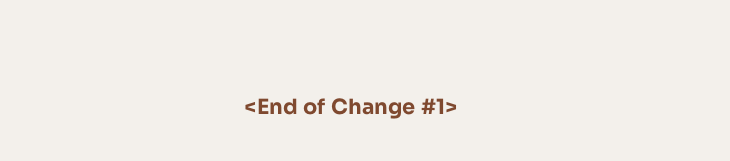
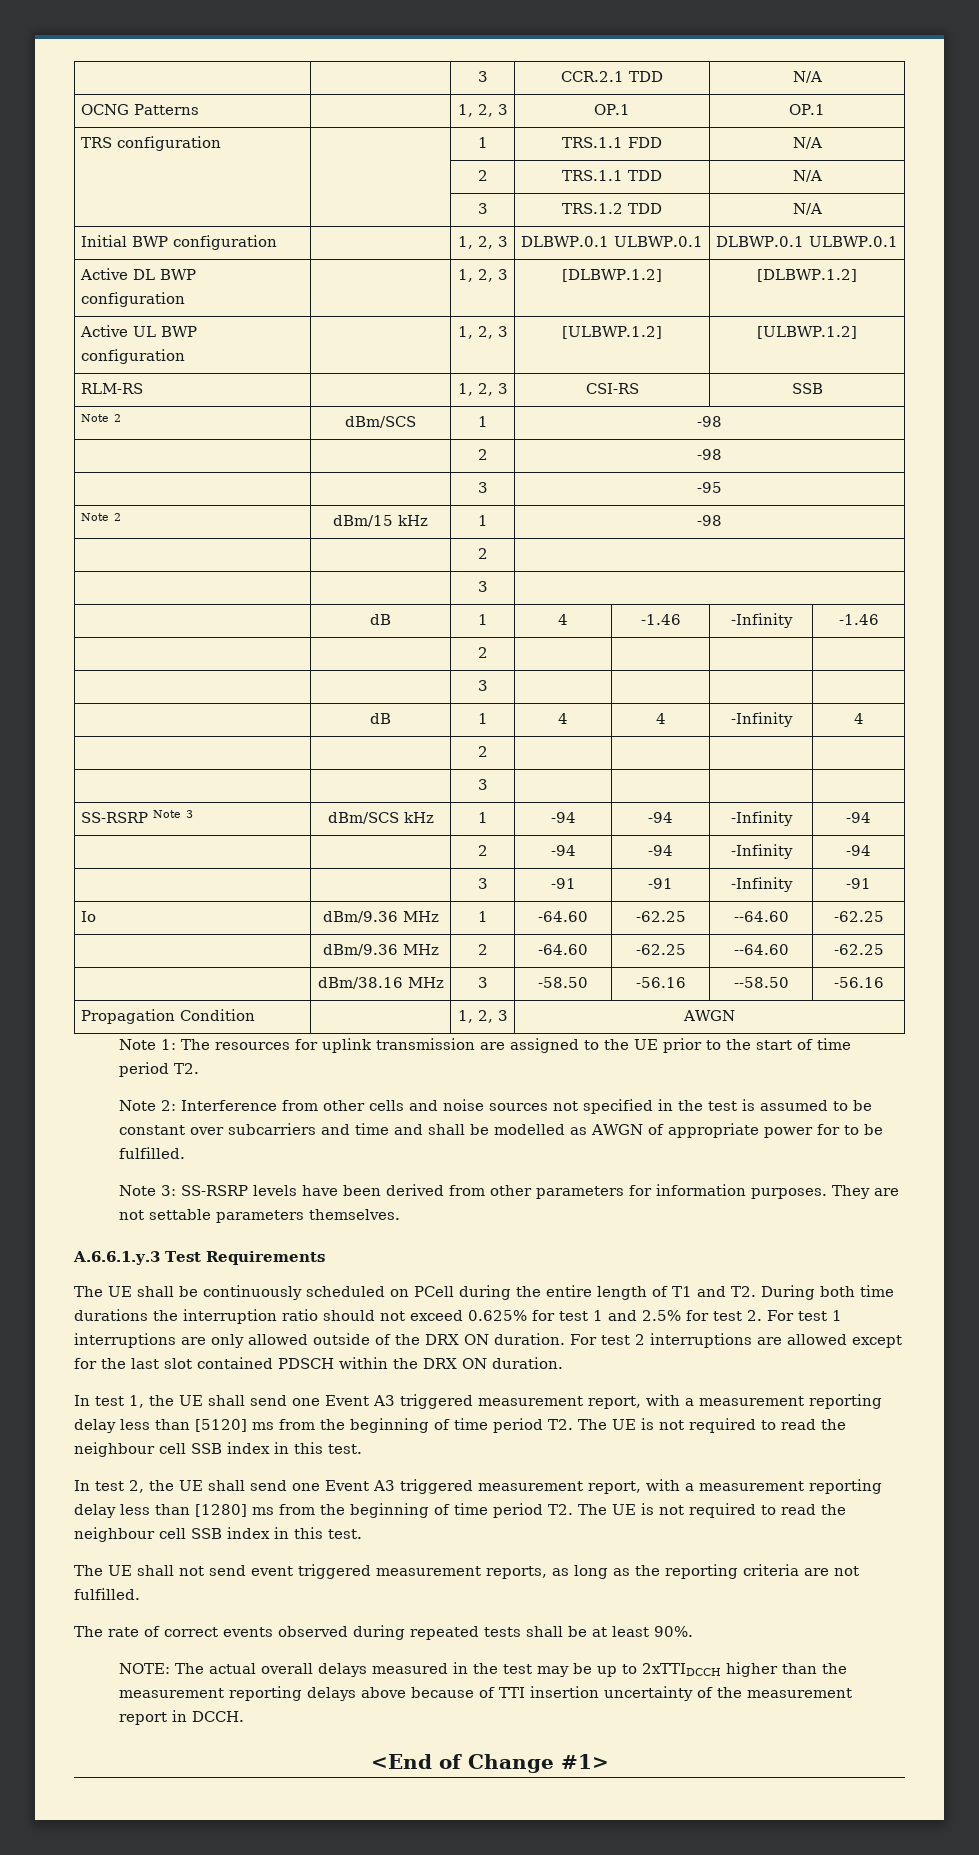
(243, 106) none -> [477,71,488,82] [561,71,663,82] [792,71,822,83] [80,104,199,115] [457,104,508,117] [593,104,631,115] [788,104,826,115] [80,136,221,151] [477,137,488,148] [562,137,662,148] [792,137,822,149] [477,170,488,181] [562,170,662,181] [792,170,822,182] [477,203,488,214] [562,203,662,214] [792,203,822,215] [80,235,277,250] [457,236,508,249] [521,236,703,247] [716,236,898,247] [79,268,196,280] [80,292,185,307] [457,269,508,282] [562,269,663,282] [757,269,858,282] [79,325,197,337] [80,349,185,364] [457,326,508,339] [561,326,663,339] [756,326,858,339] [80,383,143,394] [457,383,508,396] [585,383,639,394] [791,383,823,394] [80,414,121,422] [345,416,416,428] [477,416,488,427] [697,416,722,427] [477,449,488,460] [697,449,722,460] [477,482,488,493] [697,482,722,493] [80,513,121,521] [333,515,428,527] [477,515,488,526] [697,515,722,526] [477,548,488,559] [477,581,488,592] [370,614,391,625] [477,614,488,625] [558,614,568,625] [640,614,681,625] [730,613,793,628] [838,614,879,625] [477,647,488,658] [477,680,488,691] [370,713,391,724] [477,713,488,724] [558,713,568,724] [655,713,666,724] [730,712,793,727] [853,713,864,724] [477,746,488,757] [477,779,488,790] [80,810,193,823] [327,812,434,824] [477,812,488,823] [550,812,576,823] [648,812,673,823] [730,811,793,826] [846,812,871,823] [477,845,488,856] [550,845,576,856] [648,845,673,856] [730,844,793,859] [846,845,871,856] [477,878,488,889] [550,878,576,889] [648,878,673,889] [730,877,793,892] [846,878,871,889] [80,911,96,922] [322,911,439,923] [477,911,488,922] [538,911,588,922] [635,911,686,922] [733,911,789,922] [833,911,884,922] [322,944,439,956] [477,944,488,955] [538,944,588,955] [635,944,686,955] [733,944,789,955] [833,944,884,955] [317,977,444,989] [477,977,488,988] [538,977,588,988] [635,977,686,988] [733,977,789,988] [833,977,884,988] [80,1009,255,1024] [457,1010,508,1023] [683,1010,735,1021] [119,1038,852,1053] [119,1062,200,1077] [119,1099,873,1114] [119,1123,884,1138] [119,1147,186,1159] [119,1184,900,1199] [119,1209,401,1223] [73,1251,325,1265] [74,1285,894,1300] [74,1309,842,1324] [74,1333,902,1348] [74,1357,563,1369] [74,1394,882,1409] [74,1418,846,1433] [74,1442,362,1457] [74,1479,882,1494] [74,1503,846,1518] [74,1527,362,1542] [74,1564,859,1579] [74,1588,140,1600] [74,1625,693,1640] [119,1662,848,1677] [119,1686,853,1701] [119,1710,245,1725] | | 3 | CCR.2.1 TDD | N/A // OCNG Patterns | | 1, 2, 3 | OP.1 | OP.1 // TRS configuration | | 1 | TRS.1.1 FDD | N/A // | | 2 | TRS.1.1 TDD | N/A // | | 3 | TRS.1.2 TDD | N/A // Initial BWP configuration | | 1, 2, 3 | DLBWP.0.1 ULBWP.0.1 | DLBWP.0.1 ULBWP.0.1 // Active DL BWP configuration | | 1, 2, 3 | [DLBWP.1.2] | [DLBWP.1.2] // Active UL BWP configuration | | 1, 2, 3 | [ULBWP.1.2] | [ULBWP.1.2] // RLM-RS | | 1, 2, 3 | CSI-RS | SSB // Note 2 | dBm/SCS | 1 | -98 // | | 2 | -98 // | | 3 | -95 // Note 2 | dBm/15 kHz | 1 | -98 // | | 2 | // | | 3 | // | dB | 1 | 4 | -1.46 | -Infinity | -1.46 // | | 2 | | | | // | | 3 | | | | // | dB | 1 | 4 | 4 | -Infinity | 4 // | | 2 | | | | // | | 3 | | | | // SS-RSRP Note 3 | dBm/SCS kHz | 1 | -94 | -94 | -Infinity | -94 // | | 2 | -94 | -94 | -Infinity | -94 // | | 3 | -91 | -91 | -Infinity | -91 // Io | dBm/9.36 MHz | 1 | -64.60 | -62.25 | --64.60 | -62.25 // | dBm/9.36 MHz | 2 | -64.60 | -62.25 | --64.60 | -62.25 // | dBm/38.16 MHz | 3 | -58.50 | -56.16 | --58.50 | -56.16 // Propagation Condition | | 1, 2, 3 | AWGN // Note 1: The resources for uplink transmission are assigned to the UE prior to the start of time period T2. // Note 2: Interference from other cells and noise sources not specified in the test is assumed to be constant over subcarriers and time and shall be modelled as AWGN of appropriate power for to be fulfilled. // Note 3: SS-RSRP levels have been derived from other parameters for information purposes. They are not settable parameters themselves. // A.6.6.1.y.3 Test Requirements // The UE shall be continuously scheduled on PCell during the entire length of T1 and T2. During both time durations the interruption ratio should not exceed 0.625% for test 1 and 2.5% for test 2. For test 1 interruptions are only allowed outside of the DRX ON duration. For test 2 interruptions are allowed except for the last slot contained PDSCH within the DRX ON duration. // In test 1, the UE shall send one Event A3 triggered measurement report, with a measurement reporting delay less than [5120] ms from the beginning of time period T2. The UE is not required to read the neighbour cell SSB index in this test. // In test 2, the UE shall send one Event A3 triggered measurement report, with a measurement reporting delay less than [1280] ms from the beginning of time period T2. The UE is not required to read the neighbour cell SSB index in this test. // The UE shall not send event triggered measurement reports, as long as the reporting criteria are not fulfilled. // The rate of correct events observed during repeated tests shall be at least 90%. // NOTE: The actual overall delays measured in the test may be up to 2xTTIDCCH higher than the measurement reporting delays above because of TTI insertion uncertainty of the measurement report in DCCH. //

